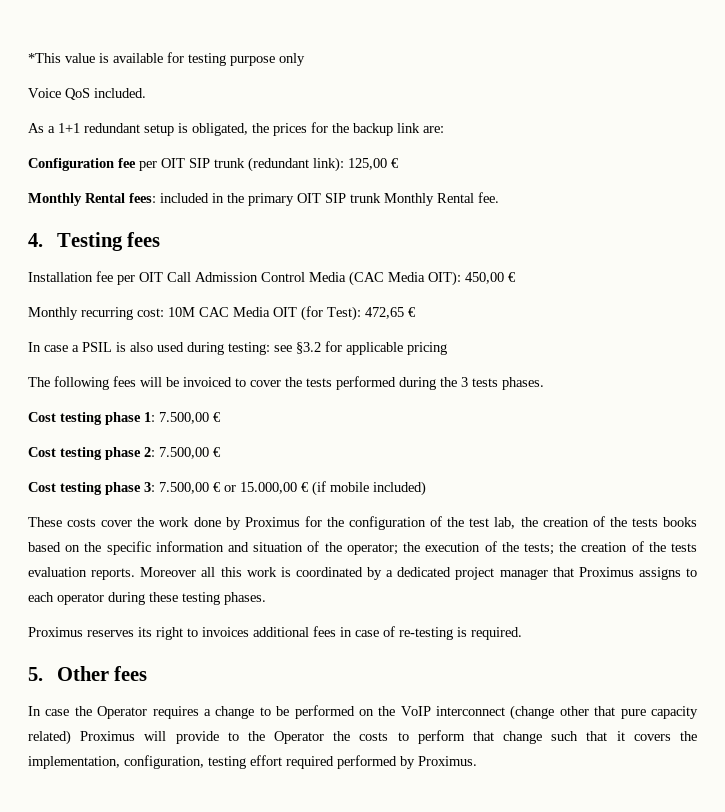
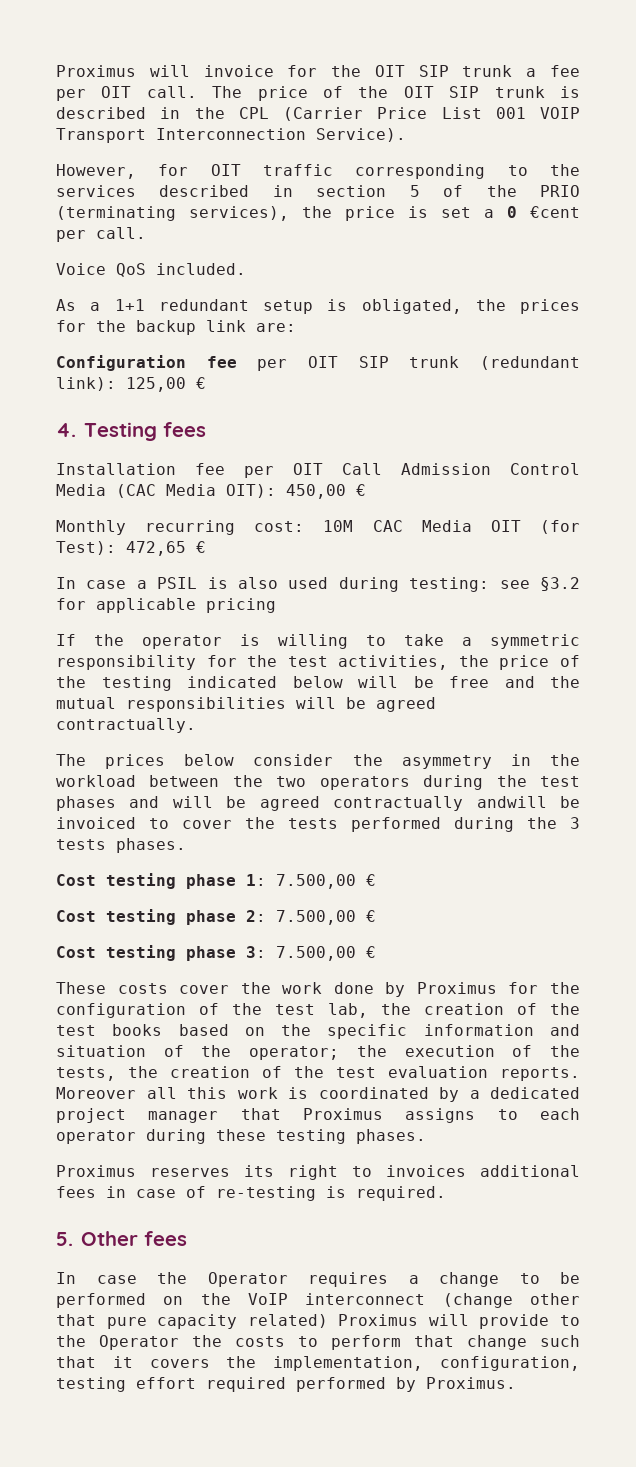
[28,52,305,66] *This value is available for testing purpose only -> [56,65,580,77] [56,86,580,101] [56,107,580,121] [56,128,406,143] [56,164,580,179] [56,185,581,197] [56,206,580,221] [56,227,146,242] Proximus will invoice for the OIT SIP trunk a fee per OIT call. The price of the OIT SIP trunk is described in the CPL (Carrier Price List 001 VOIP Transport Interconnection Service). // However, for OIT traffic corresponding to the services described in section 5 of the PRIO (terminating services), the price is set a 0 €cent per call.
[28,192,499,206] // Monthly Rental fees: included in the primary OIT SIP trunk Monthly Rental fee. -> (206, 383) none
[28,376,162,390] The following fees will -> [56,634,580,649] [56,655,580,670] [56,676,580,691] [56,697,436,712] [56,718,196,733] [56,754,581,769] [56,775,580,790] [56,796,547,811] If the operator is willing to take a symmetric responsibility for the test activities, the price of the testing indicated below will be free and the mutual responsibilities will be agreed contractually. // The prices below consider the asymmetry in the workload between the two operators during the test phases and will be agreed contractually andwill
[224,481,426,496] or 15.000,00 € (if mobile included) -> (376, 952) none
[631,518,658,527] tests -> [56,1025,96,1036] test
[523,541,698,555] tests; the creation of the tests -> [56,1066,376,1081] tests, the creation of the test

